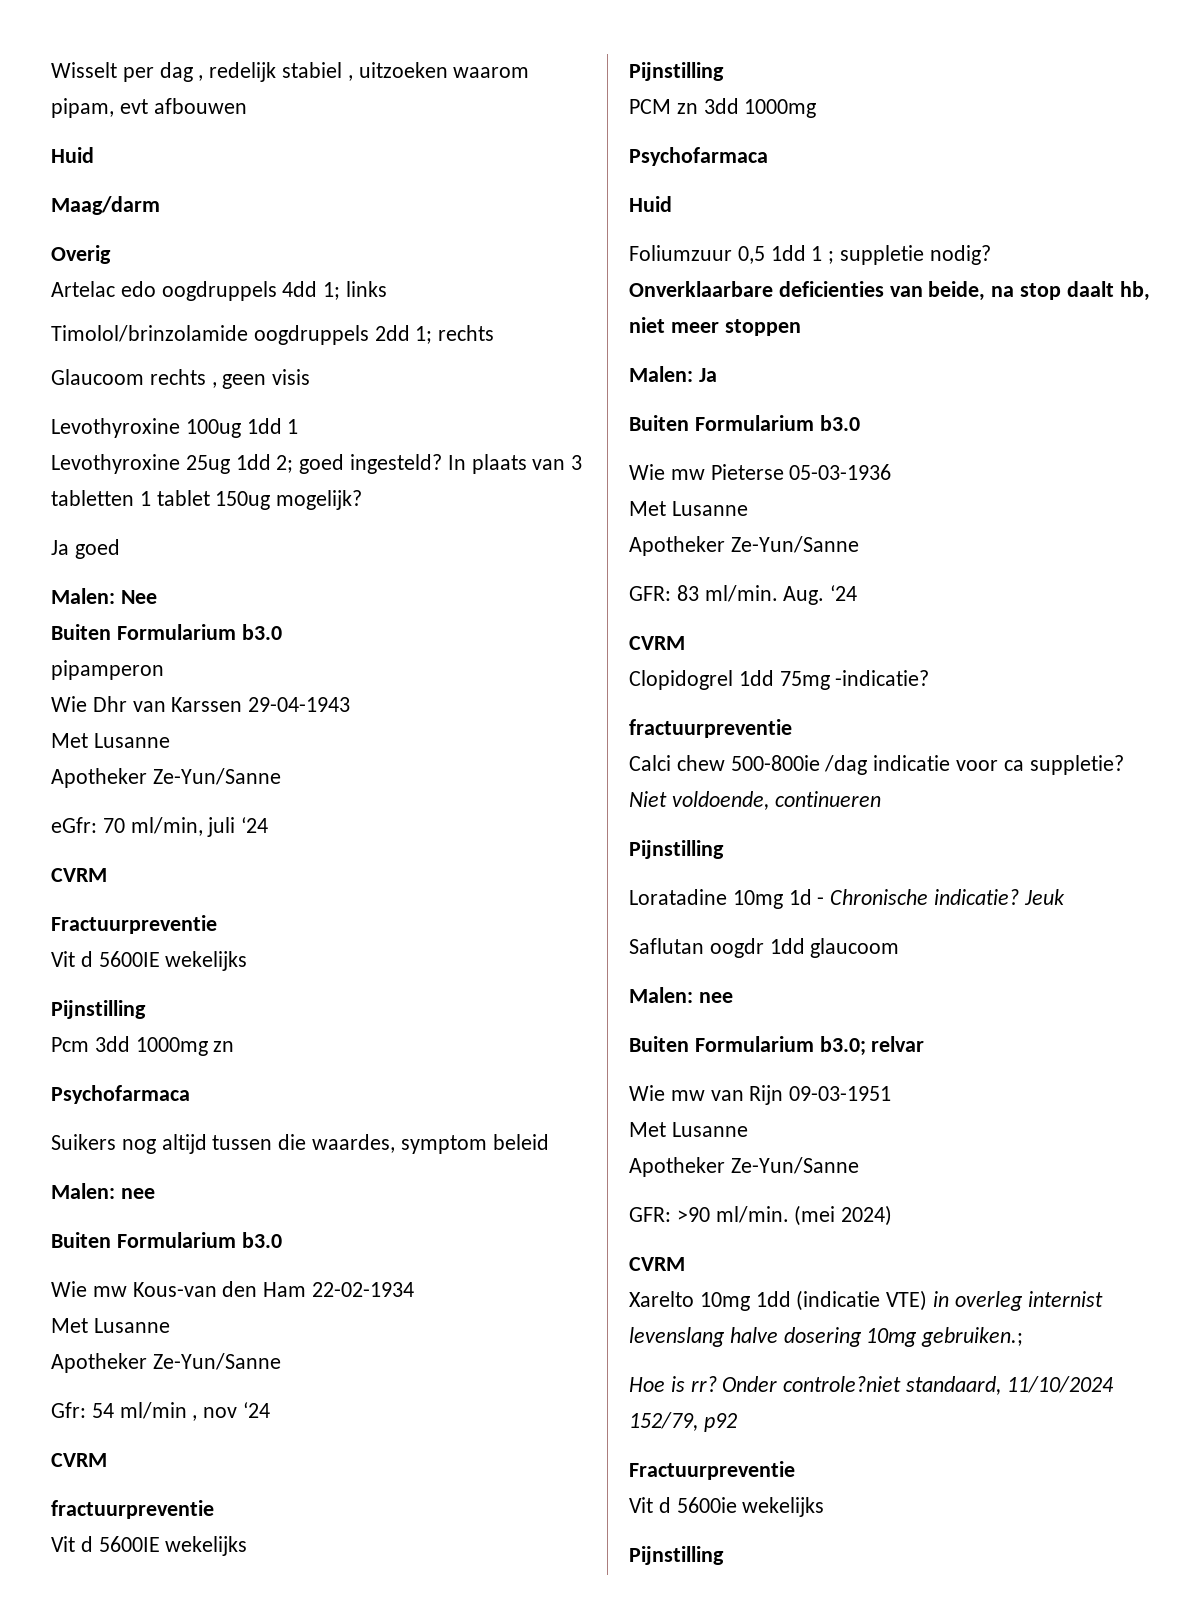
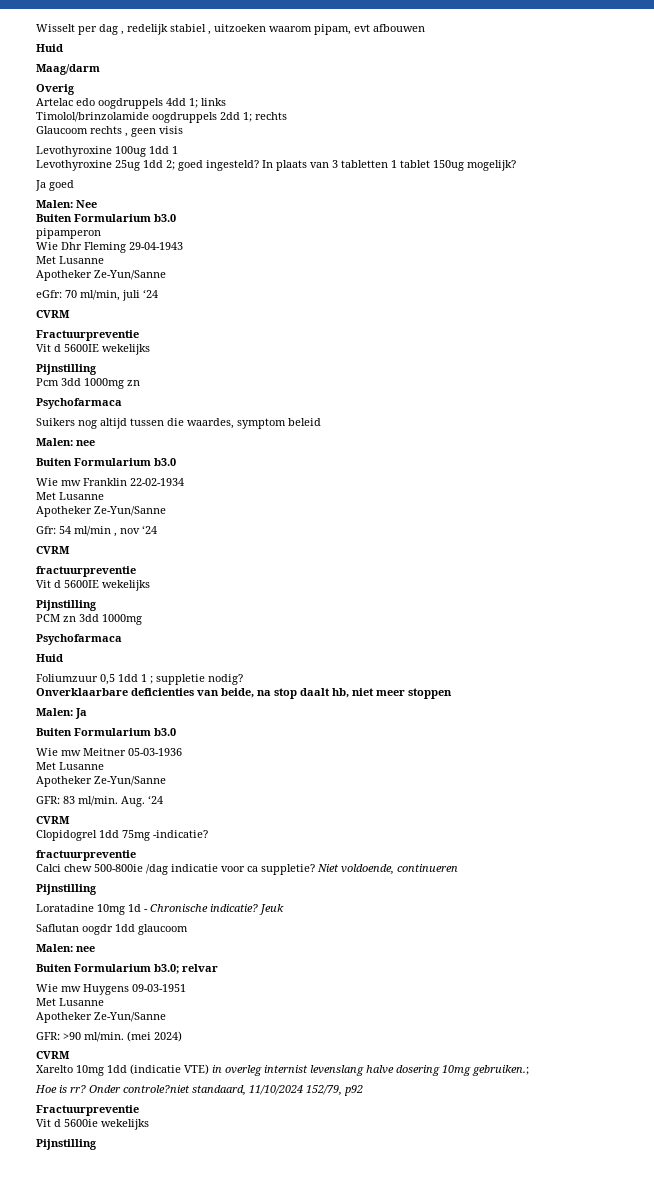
[132,697,243,712] van Karssen -> [84,242,126,253] Fleming
[132,1281,307,1297] Kous-van den Ham -> [83,478,127,486] Franklin
[710,464,784,480] Pieterse -> [83,748,126,756] Meitner
[710,1085,784,1105] van Rijn -> [83,984,129,995] Huygens

